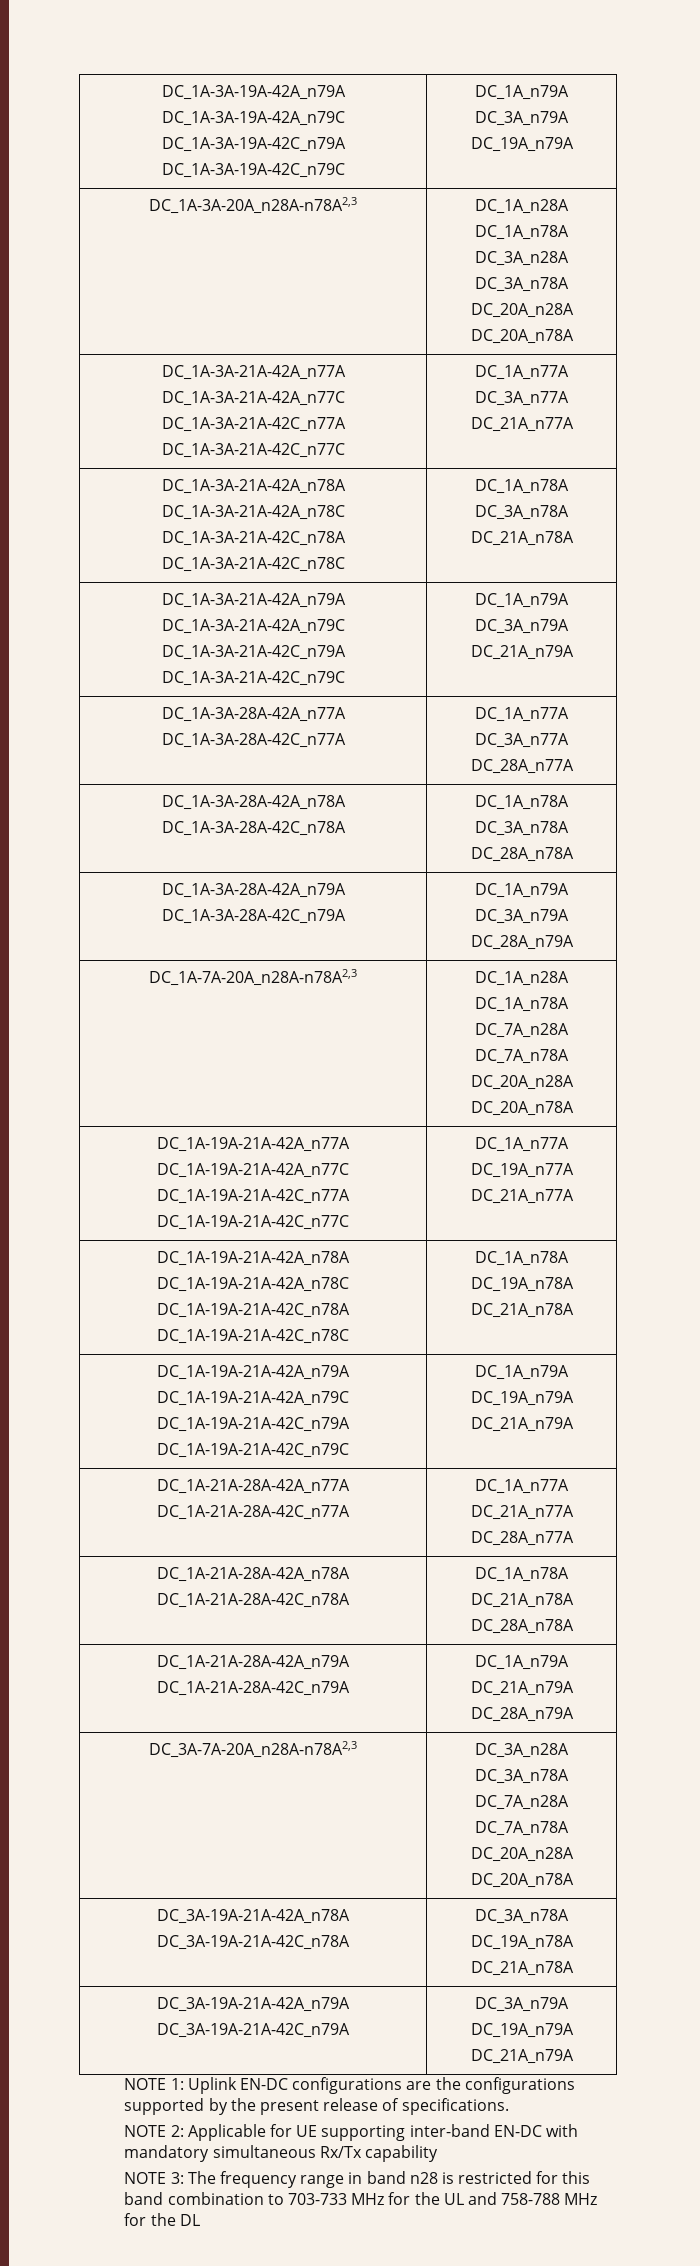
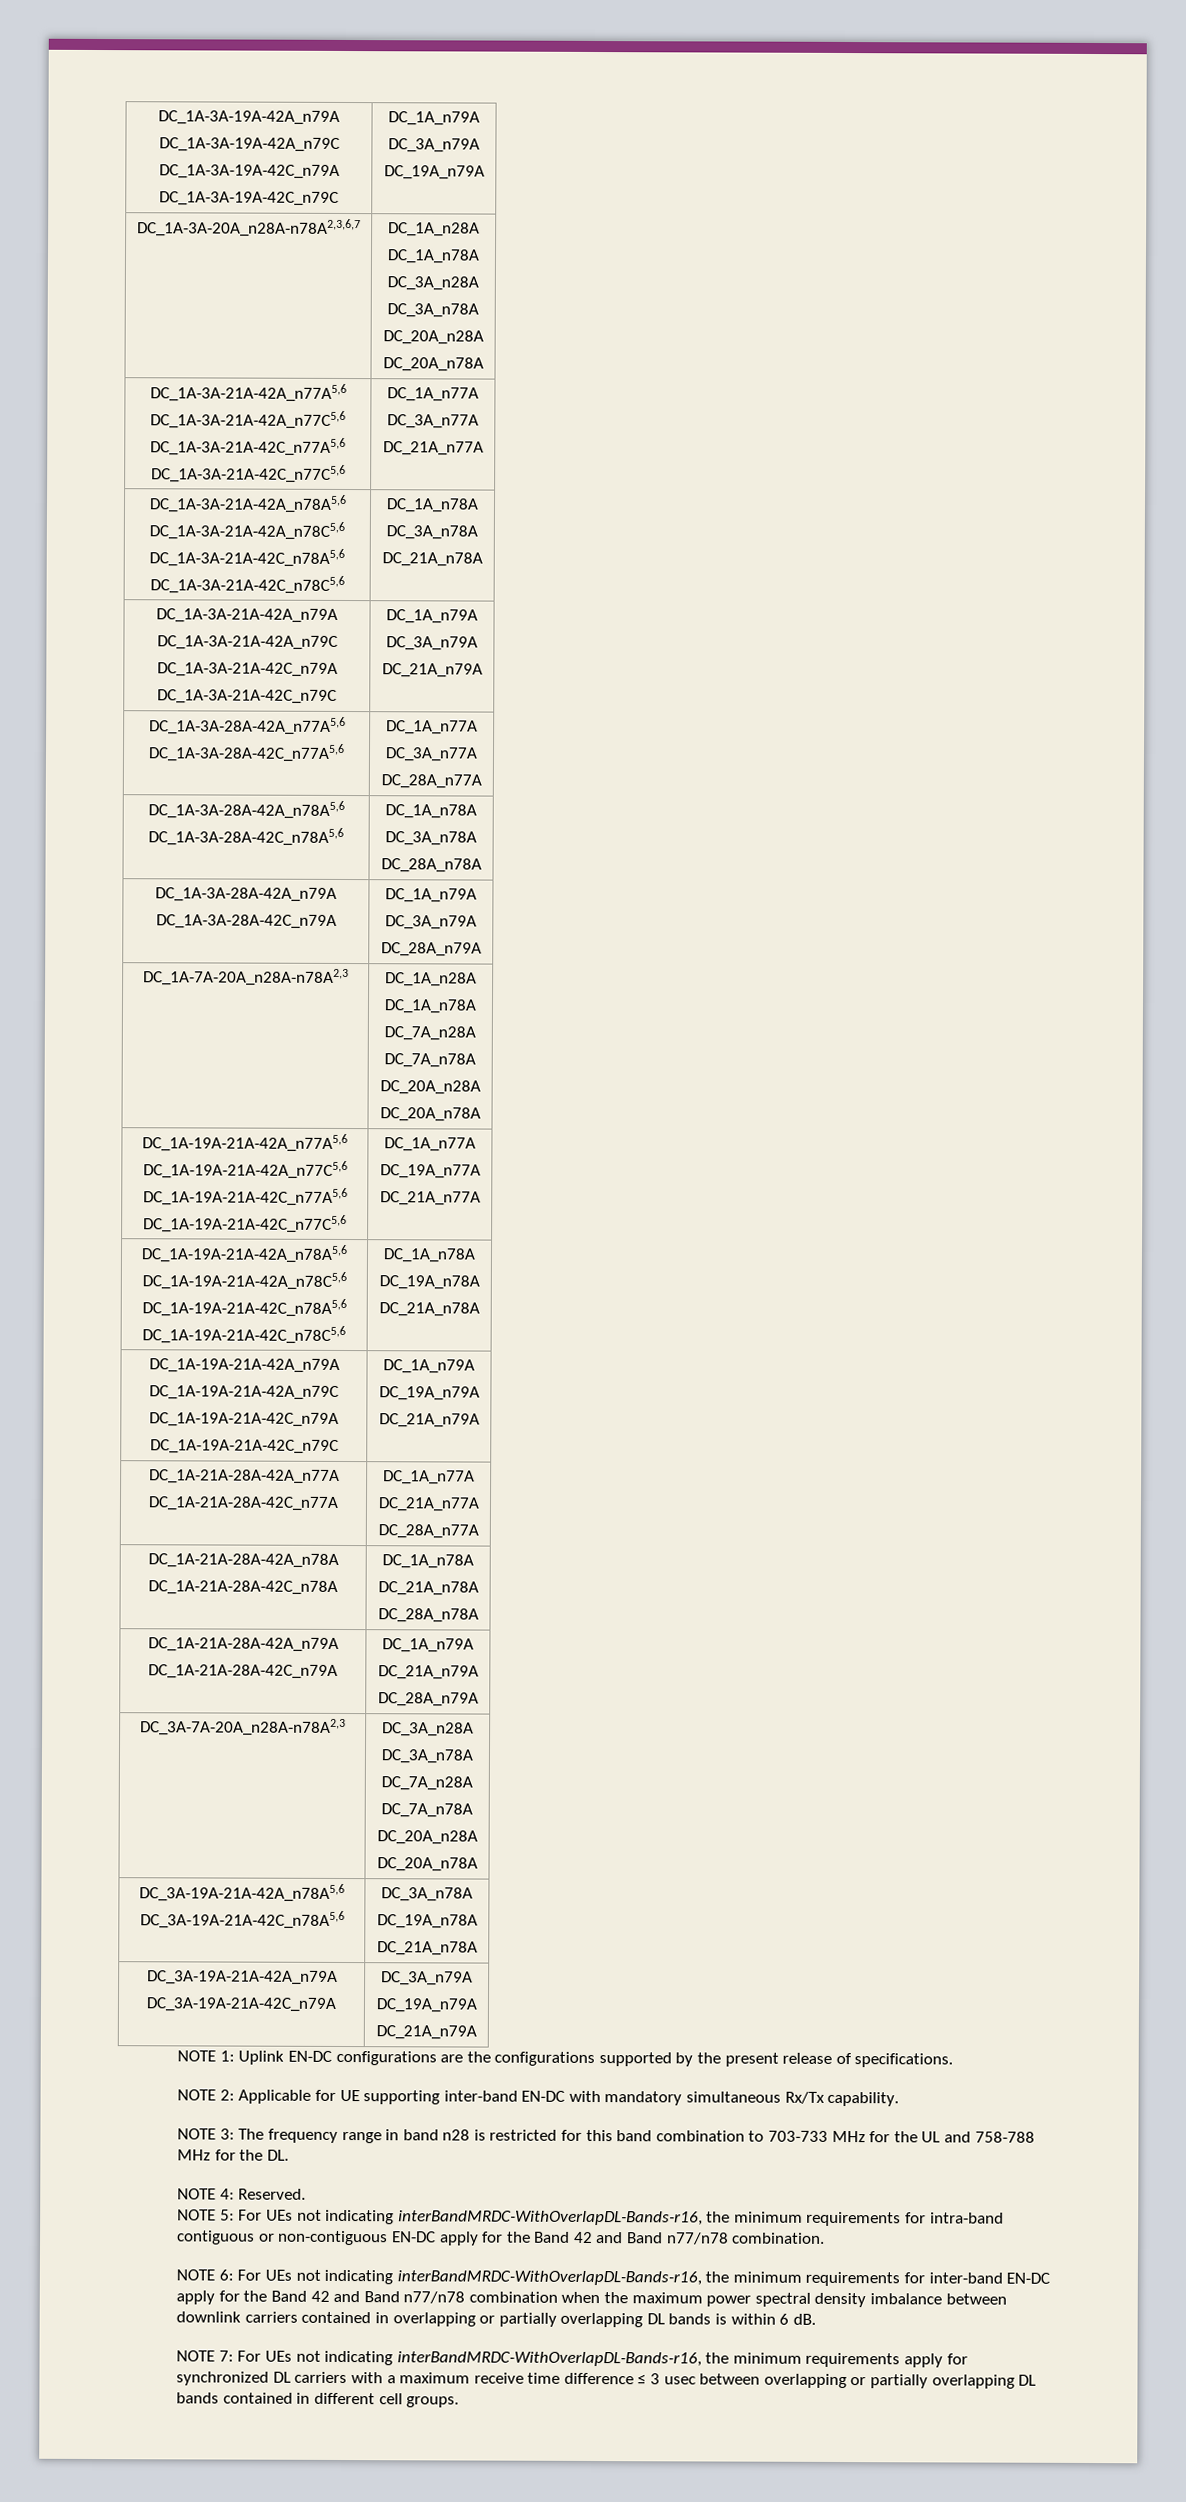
[149,197,357,214] DC_1A-3A-20A_n28A-n78A2,3 -> [137,218,361,238] DC_1A-3A-20A_n28A-n78A2,3,6,7
[161,365,346,380] [161,391,345,406] [161,417,346,432] [161,443,345,458] DC_1A-3A-21A-42A_n77A // DC_1A-3A-21A-42A_n77C // DC_1A-3A-21A-42C_n77A // DC_1A-3A-21A-42C_n77C -> [149,383,347,403] [150,410,346,429] [150,437,346,456] [150,464,346,483] DC_1A-3A-21A-42A_n77A5,6 // DC_1A-3A-21A-42A_n77C5,6 // DC_1A-3A-21A-42C_n77A5,6 // DC_1A-3A-21A-42C_n77C5,6
[161,479,346,494] [161,505,345,520] [161,531,346,546] [161,557,345,572] DC_1A-3A-21A-42A_n78A // DC_1A-3A-21A-42A_n78C // DC_1A-3A-21A-42C_n78A // DC_1A-3A-21A-42C_n78C -> [148,494,347,514] [149,521,345,540] [149,548,345,567] [149,575,345,594] DC_1A-3A-21A-42A_n78A5,6 // DC_1A-3A-21A-42A_n78C5,6 // DC_1A-3A-21A-42C_n78A5,6 // DC_1A-3A-21A-42C_n78C5,6
[161,707,346,722] [161,733,346,748] DC_1A-3A-28A-42A_n77A // DC_1A-3A-28A-42C_n77A -> [148,716,346,736] [148,743,345,762] DC_1A-3A-28A-42A_n77A5,6 // DC_1A-3A-28A-42C_n77A5,6
[161,795,346,810] [161,821,346,836] DC_1A-3A-28A-42A_n78A // DC_1A-3A-28A-42C_n78A -> [147,800,345,819] [148,827,344,846] DC_1A-3A-28A-42A_n78A5,6 // DC_1A-3A-28A-42C_n78A5,6
[157,1137,350,1152] [157,1163,349,1178] [157,1189,350,1204] [157,1215,349,1230] DC_1A-19A-21A-42A_n77A // DC_1A-19A-21A-42A_n77C // DC_1A-19A-21A-42C_n77A // DC_1A-19A-21A-42C_n77C -> [142,1133,348,1153] [142,1160,348,1180] [142,1187,348,1207] [143,1214,347,1234] DC_1A-19A-21A-42A_n77A5,6 // DC_1A-19A-21A-42A_n77C5,6 // DC_1A-19A-21A-42C_n77A5,6 // DC_1A-19A-21A-42C_n77C5,6
[157,1251,350,1266] [157,1277,349,1292] [157,1303,350,1318] [157,1329,349,1344] DC_1A-19A-21A-42A_n78A // DC_1A-19A-21A-42A_n78C // DC_1A-19A-21A-42C_n78A // DC_1A-19A-21A-42C_n78C -> [141,1244,348,1264] [141,1271,347,1291] [141,1298,347,1318] [142,1325,346,1345] DC_1A-19A-21A-42A_n78A5,6 // DC_1A-19A-21A-42A_n78C5,6 // DC_1A-19A-21A-42C_n78A5,6 // DC_1A-19A-21A-42C_n78C5,6
[157,1909,350,1924] [157,1935,350,1950] DC_3A-19A-21A-42A_n78A // DC_3A-19A-21A-42C_n78A -> [139,1883,345,1903] [139,1910,345,1930] DC_3A-19A-21A-42A_n78A5,6 // DC_3A-19A-21A-42C_n78A5,6
[364,2145,438,2162] capability -> [827,2091,900,2107] capability.
[179,2214,200,2226] DL -> [266,2149,289,2161] [177,2188,307,2200] [177,2209,1004,2227] [177,2230,826,2246] [176,2269,1051,2287] [176,2290,1007,2308] [176,2311,816,2328] [176,2350,968,2368] [176,2371,1037,2389] [176,2392,460,2408] DL. // NOTE 4: Reserved. // NOTE 5: For UEs not indicating interBandMRDC-WithOverlapDL-Bands-r16, the minimum requirements for intra-band contiguous or non-contiguous EN-DC apply for the Band 42 and Band n77/n78 combination. // NOTE 6: For UEs not indicating interBandMRDC-WithOverlapDL-Bands-r16, the minimum requirements for inter-band EN-DC apply for the Band 42 and Band n77/n78 combination when the maximum power spectral density imbalance between downlink carriers contained in overlapping or partially overlapping DL bands is within 6 dB. // NOTE 7: For UEs not indicating interBandMRDC-WithOverlapDL-Bands-r16, the minimum requirements apply for synchronized DL carriers with a maximum receive time difference ≤ 3 usec between overlapping or partially overlapping DL bands contained in different cell groups.

